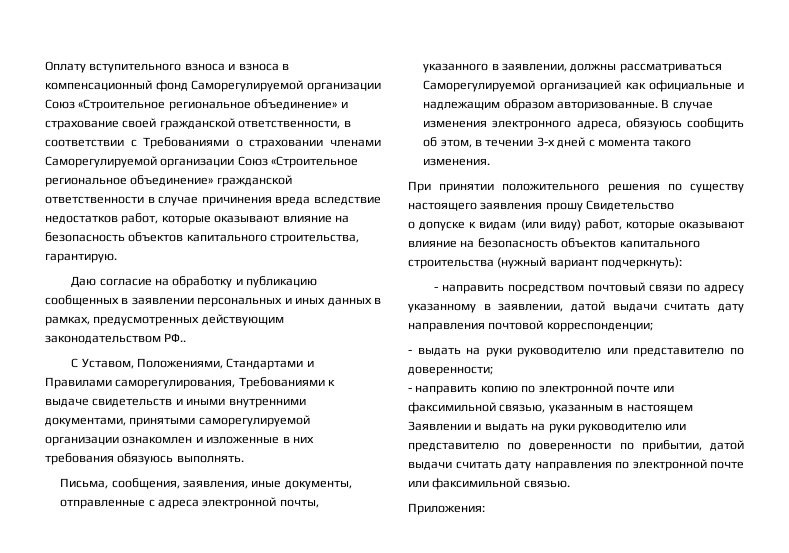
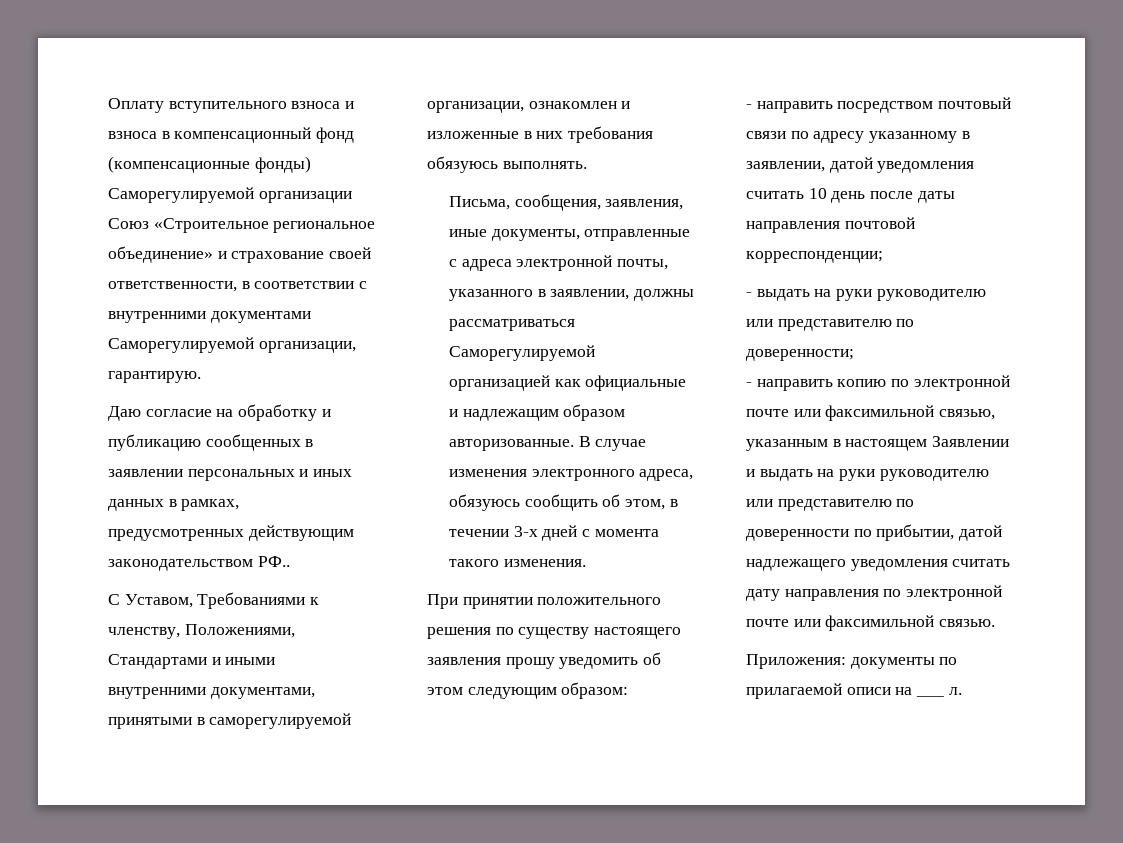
(188, 86) none -> [108,156,311,173] (компенсационные фонды)
[159,118,235,130] гражданской -> (372, 253) none
[143,137,381,149] [45,156,359,168] [45,175,292,187] [45,196,381,206] [45,213,349,225] [45,232,360,244] Требованиями о страховании членами Саморегулируемой организации Союз «Строительное региональное объединение» гражданской ответственности в случае причинения вреда вследствие недостатков работ, которые оказывают влияние на безопасность объектов капитального строительства, -> [108,311,311,323] [108,337,356,353] внутренними документами Саморегулируемой организации,
[137,358,314,370] [45,377,336,389] [45,398,173,407] Положениями, Стандартами и Правилами саморегулирования, Требованиями к выдаче свидетельств -> [197,592,320,609] [108,624,295,639] [108,654,207,669] Требованиями к членству, Положениями, Стандартами
[198,415,310,427] [45,436,119,446] саморегулируемой организации -> [196,713,352,729] [427,101,524,113] в саморегулируемой организации,
[586,200,675,211] [408,219,745,231] [408,238,700,248] [408,257,683,269] Свидетельство // о допуске к видам (или виду) работ, которые оказывают влияние на безопасность объектов капитального строительства (нужный вариант подчеркнуть): -> [559,652,662,669] [427,682,629,699] уведомить об этом следующим образом:
[612,303,744,313] выдачи считать дату -> [877,161,975,173] [746,188,955,203] уведомления считать 10 день после даты
[408,461,452,470] выдачи -> [746,559,948,571] надлежащего уведомления
(485, 509) none -> [850,657,958,669] [746,683,913,699] [916,695,945,697] [948,687,962,695] документы по прилагаемой описи на ___ л.

